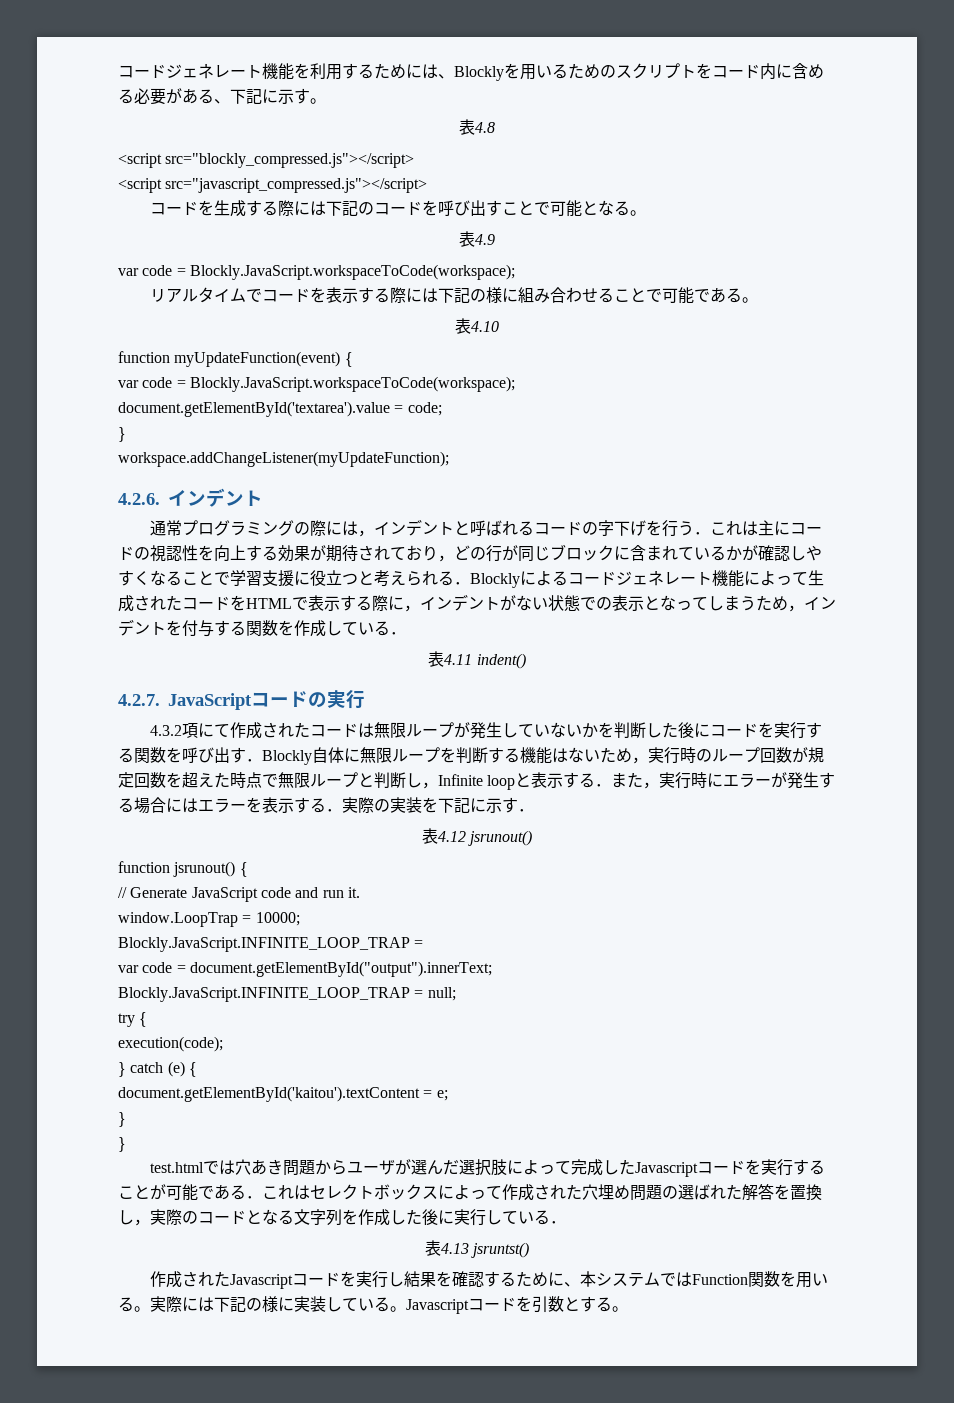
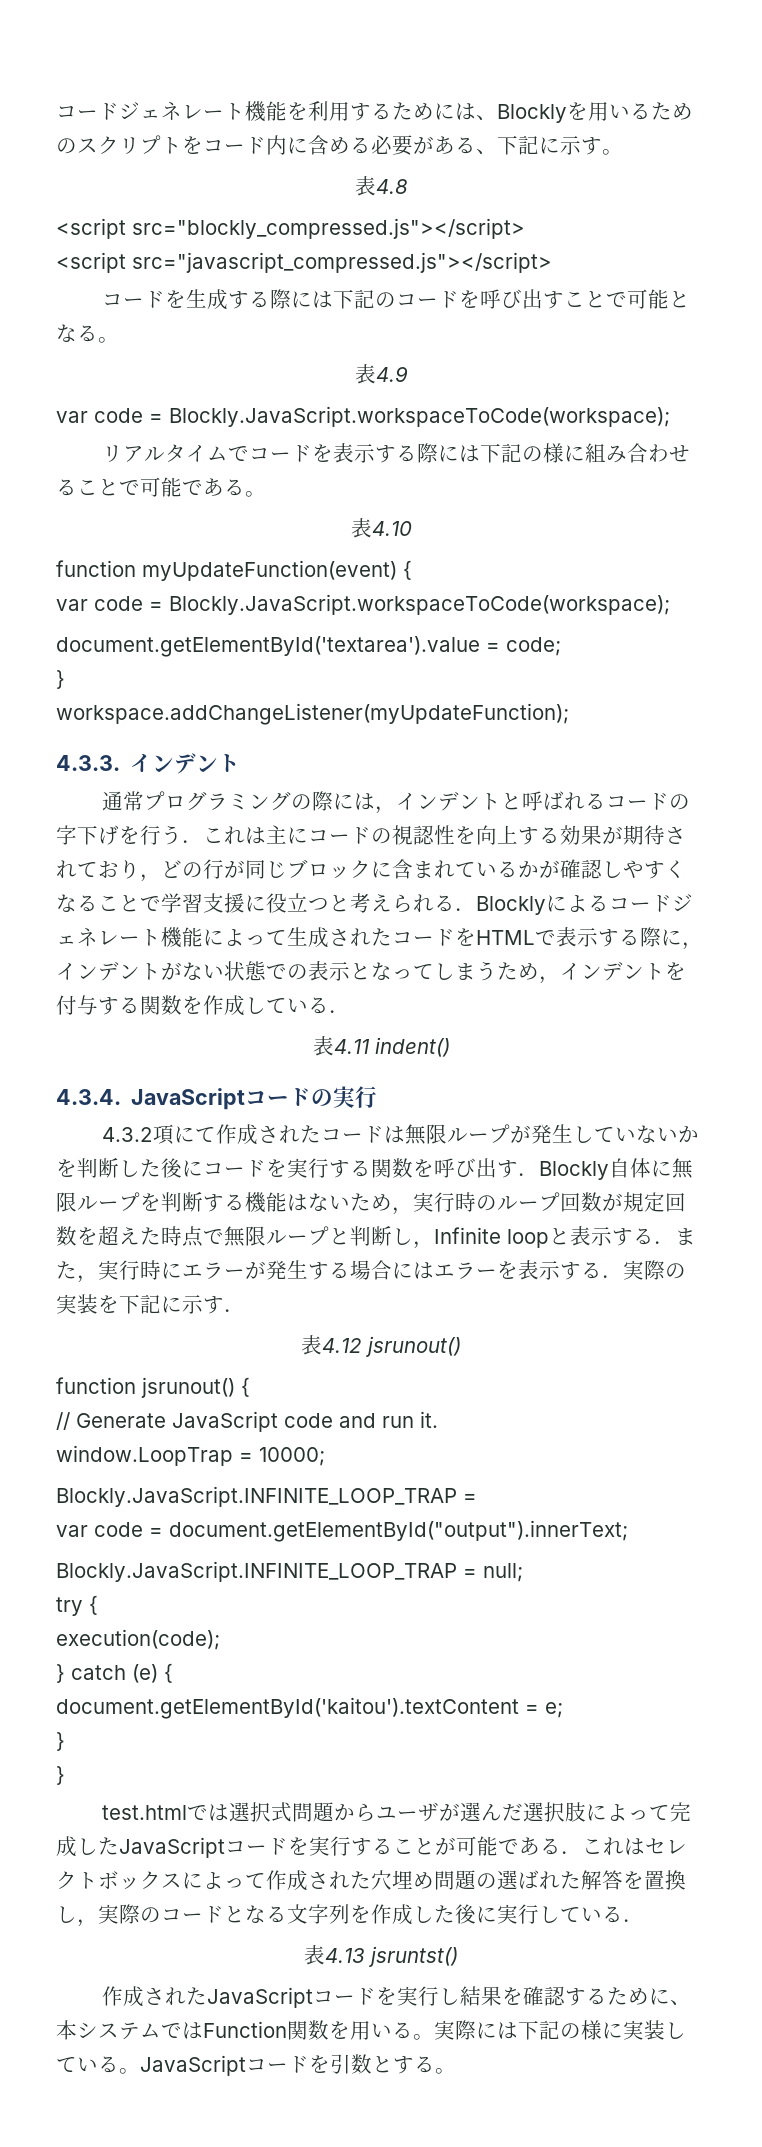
[118,493,160,505] 4.2.6. -> [56,755,120,771] 4.3.3.
[118,694,160,706] 4.2.7. -> [56,1089,121,1105] 4.3.4.
[234,1159,283,1175] 穴あき -> [229,1802,293,1822] 選択式
[634,1162,698,1177] Javascript -> [119,1837,225,1858] JavaScript
[229,1274,293,1289] Javascript -> [207,1987,314,2008] JavaScript
[406,1299,469,1314] Javascript -> [140,2055,246,2076] JavaScript

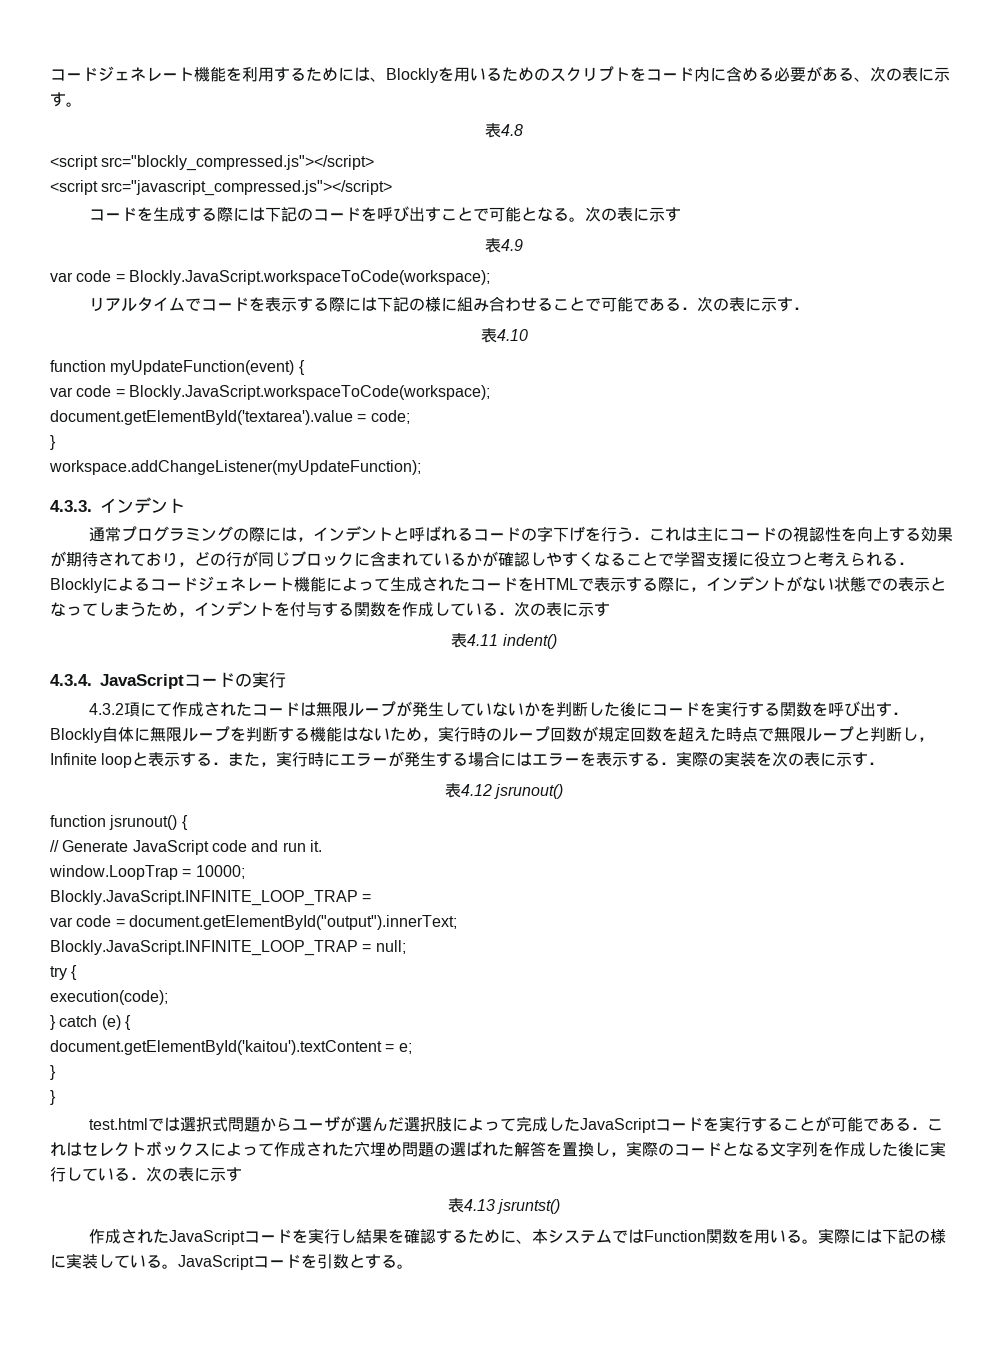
[497,135,539,155] 下記 -> [870,66,918,82] 次の表
(119, 340) none -> [585,206,682,222] 次の表に示す
[245,491,266,497] 。 -> [681,296,810,312] ．次の表に示す．
(350, 1011) none -> [514,601,610,617] 次の表に示す
[119,1294,161,1314] 下記 -> [772,751,821,767] 次の表
(644, 1920) none -> [146,1166,242,1182] 次の表に示す

